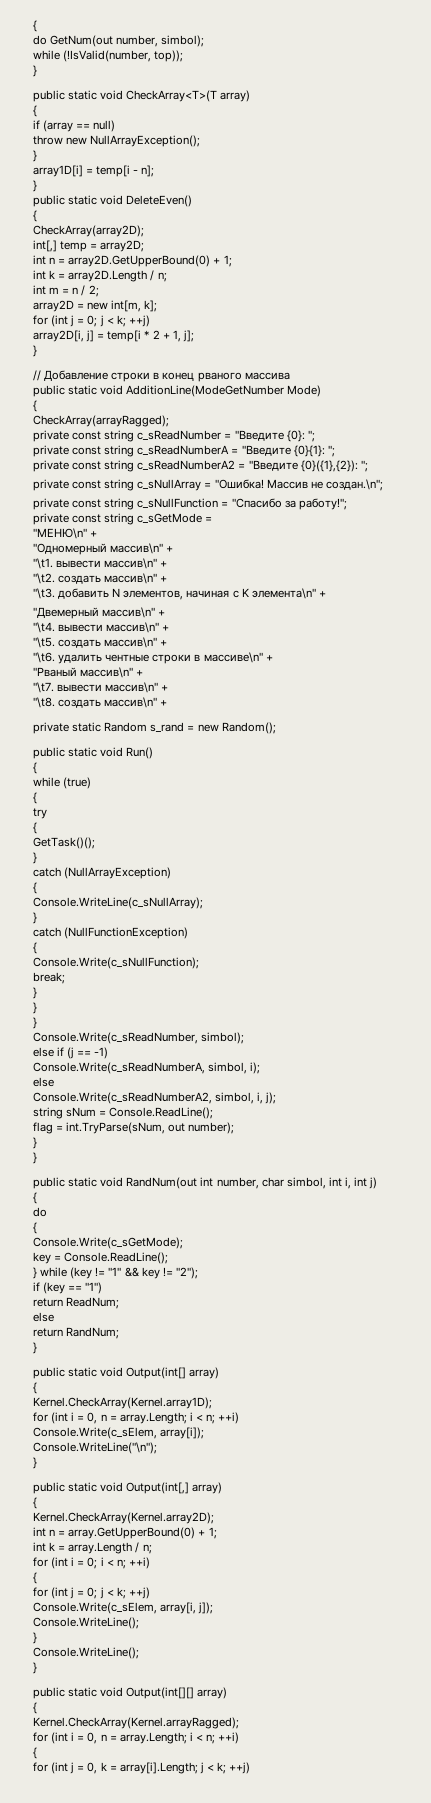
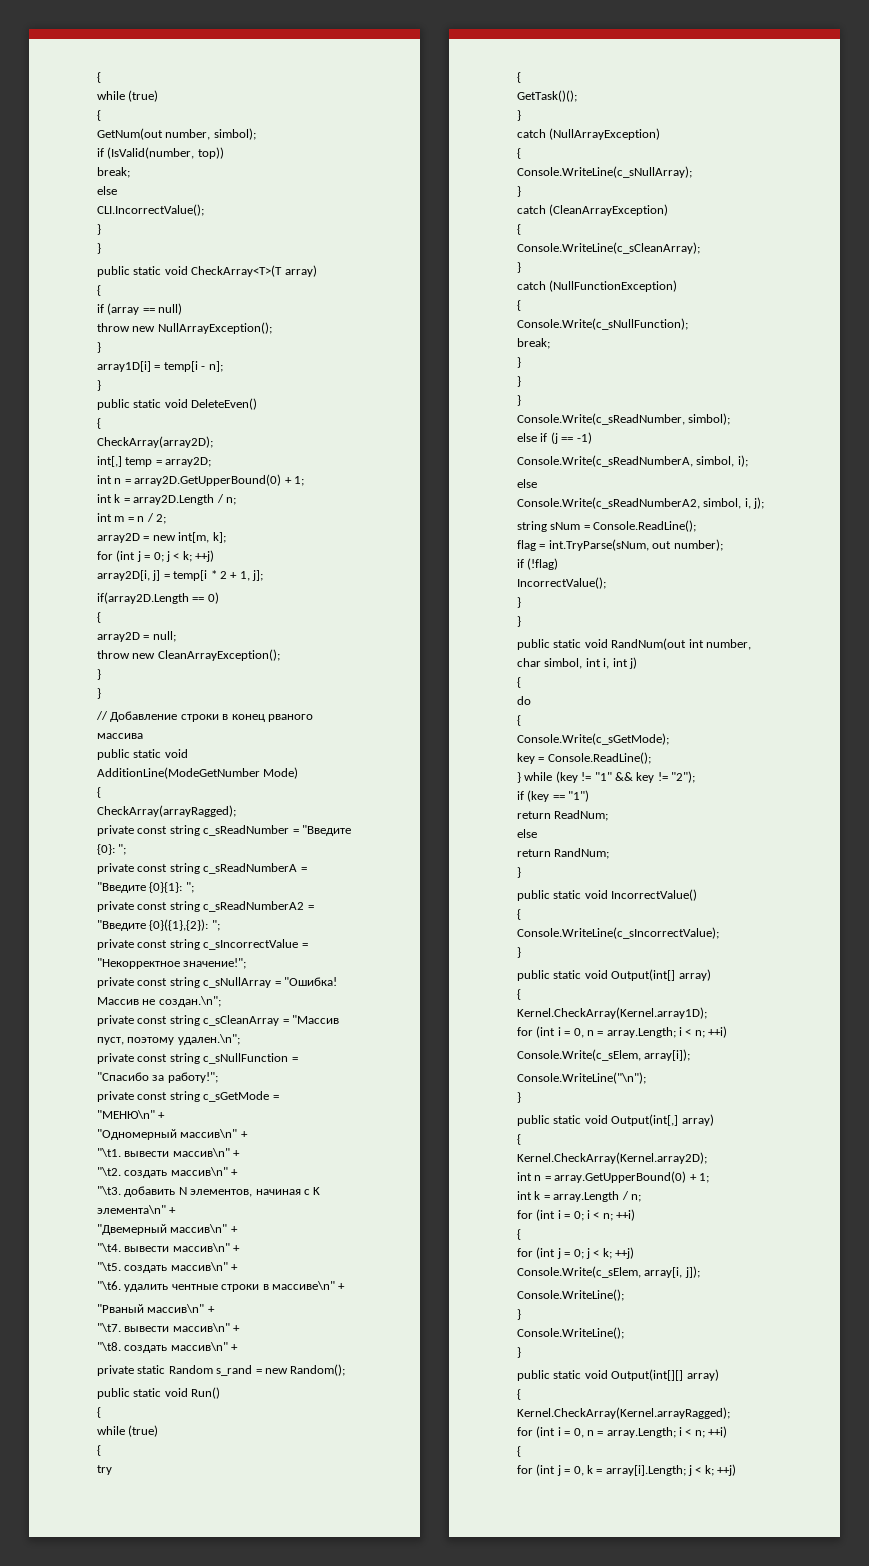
[33,20,37,32] [33,35,47,45] { // do -> [97,72,101,83] [97,90,159,102] [97,110,101,121] { // while (true) // { //
[33,50,184,62] while (!IsValid(number, top)); -> [97,147,224,159] [97,167,130,178] [97,186,117,195] [97,204,204,216] [97,224,101,235] if (IsValid(number, top)) // break; // else // CLI.IncorrectValue(); // }
(194, 336) none -> [97,592,219,604] [97,612,101,623] [97,631,176,642] [97,649,280,661] [97,669,101,680] // if(array2D.Length == 0) // { // array2D = null; // throw new CleanArrayException(); // }
(368, 466) none -> [97,939,308,950] [97,958,247,969] // private const string c_sIncorrectValue = "Некорректное значение!";
(383, 485) none -> [97,1015,339,1026] [97,1034,240,1045] // private const string c_sCleanArray = "Массив пуст, поэтому удален.\n";
(37, 918) none -> [517,204,669,216] [517,224,521,235] [517,242,700,254] [517,262,521,273] // catch (CleanArrayException) // { // Console.WriteLine(c_sCleanArray); // }
(235, 1128) none -> [517,558,559,570] [517,577,606,589] // if (!flag) // IncorrectValue();
(37, 1348) none -> [517,889,698,901] [517,909,521,920] [517,927,719,939] [517,947,521,958] // public static void IncorrectValue() // { // Console.WriteLine(c_sIncorrectValue); // }

